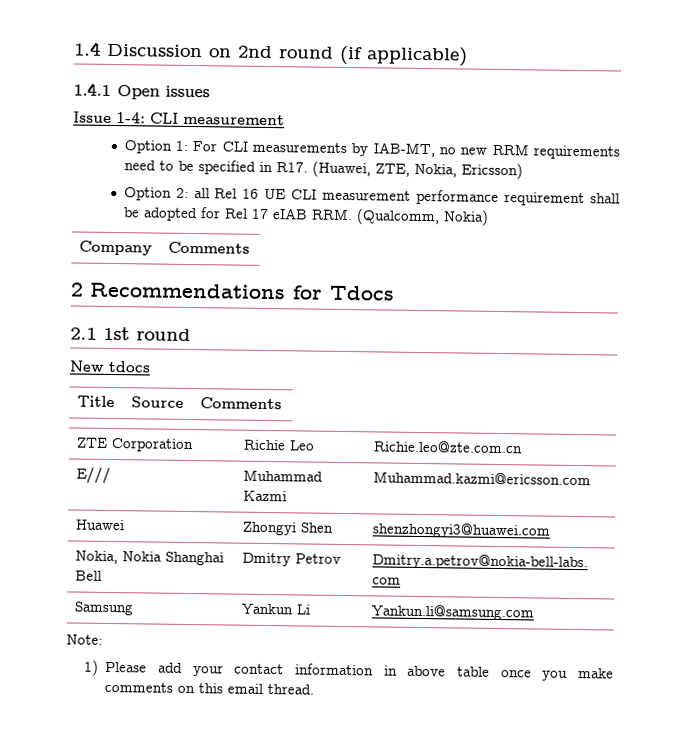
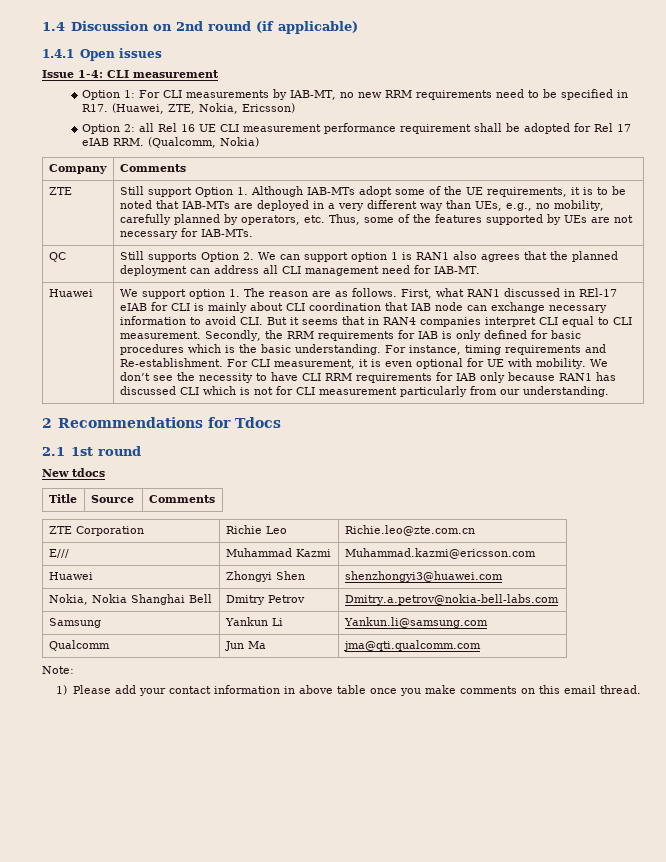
(251, 247) none -> [48,187,72,195] [119,186,626,197] [119,200,604,211] [119,214,633,225] [119,228,253,239] [48,252,66,262] [119,251,618,262] [119,265,480,276] [48,289,93,297] [119,288,617,299] [119,302,607,313] [119,316,632,327] [119,330,581,341] [119,344,606,355] [119,358,608,369] [119,372,616,383] [119,386,609,397] // ZTE | Still support Option 1. Although IAB-MTs adopt some of the UE requirements, it is to be noted that IAB-MTs are deployed in a very different way than UEs, e.g., no mobility, carefully planned by operators, etc. Thus, some of the features supported by UEs are not necessary for IAB-MTs. // QC | Still supports Option 2. We can support option 1 is RAN1 also agrees that the planned deployment can address all CLI management need for IAB-MT. // Huawei | We support option 1. The reason are as follows. First, what RAN1 discussed in REl-17 eIAB for CLI is mainly about CLI coordination that IAB node can exchange necessary information to avoid CLI. But it seems that in RAN4 companies interpret CLI equal to CLI measurement. Secondly, the RRM requirements for IAB is only defined for basic procedures which is the basic understanding. For instance, timing requirements and Re-establishment. For CLI measurement, it is even optional for UE with mobility. We don’t see the necessity to have CLI RRM requirements for IAB only because RAN1 has discussed CLI which is not for CLI measurement particularly from our understanding.
(535, 612) none -> [48,640,110,651] [224,641,266,651] [342,640,481,651] // Qualcomm | Jun Ma | jma@qti.qualcomm.com

